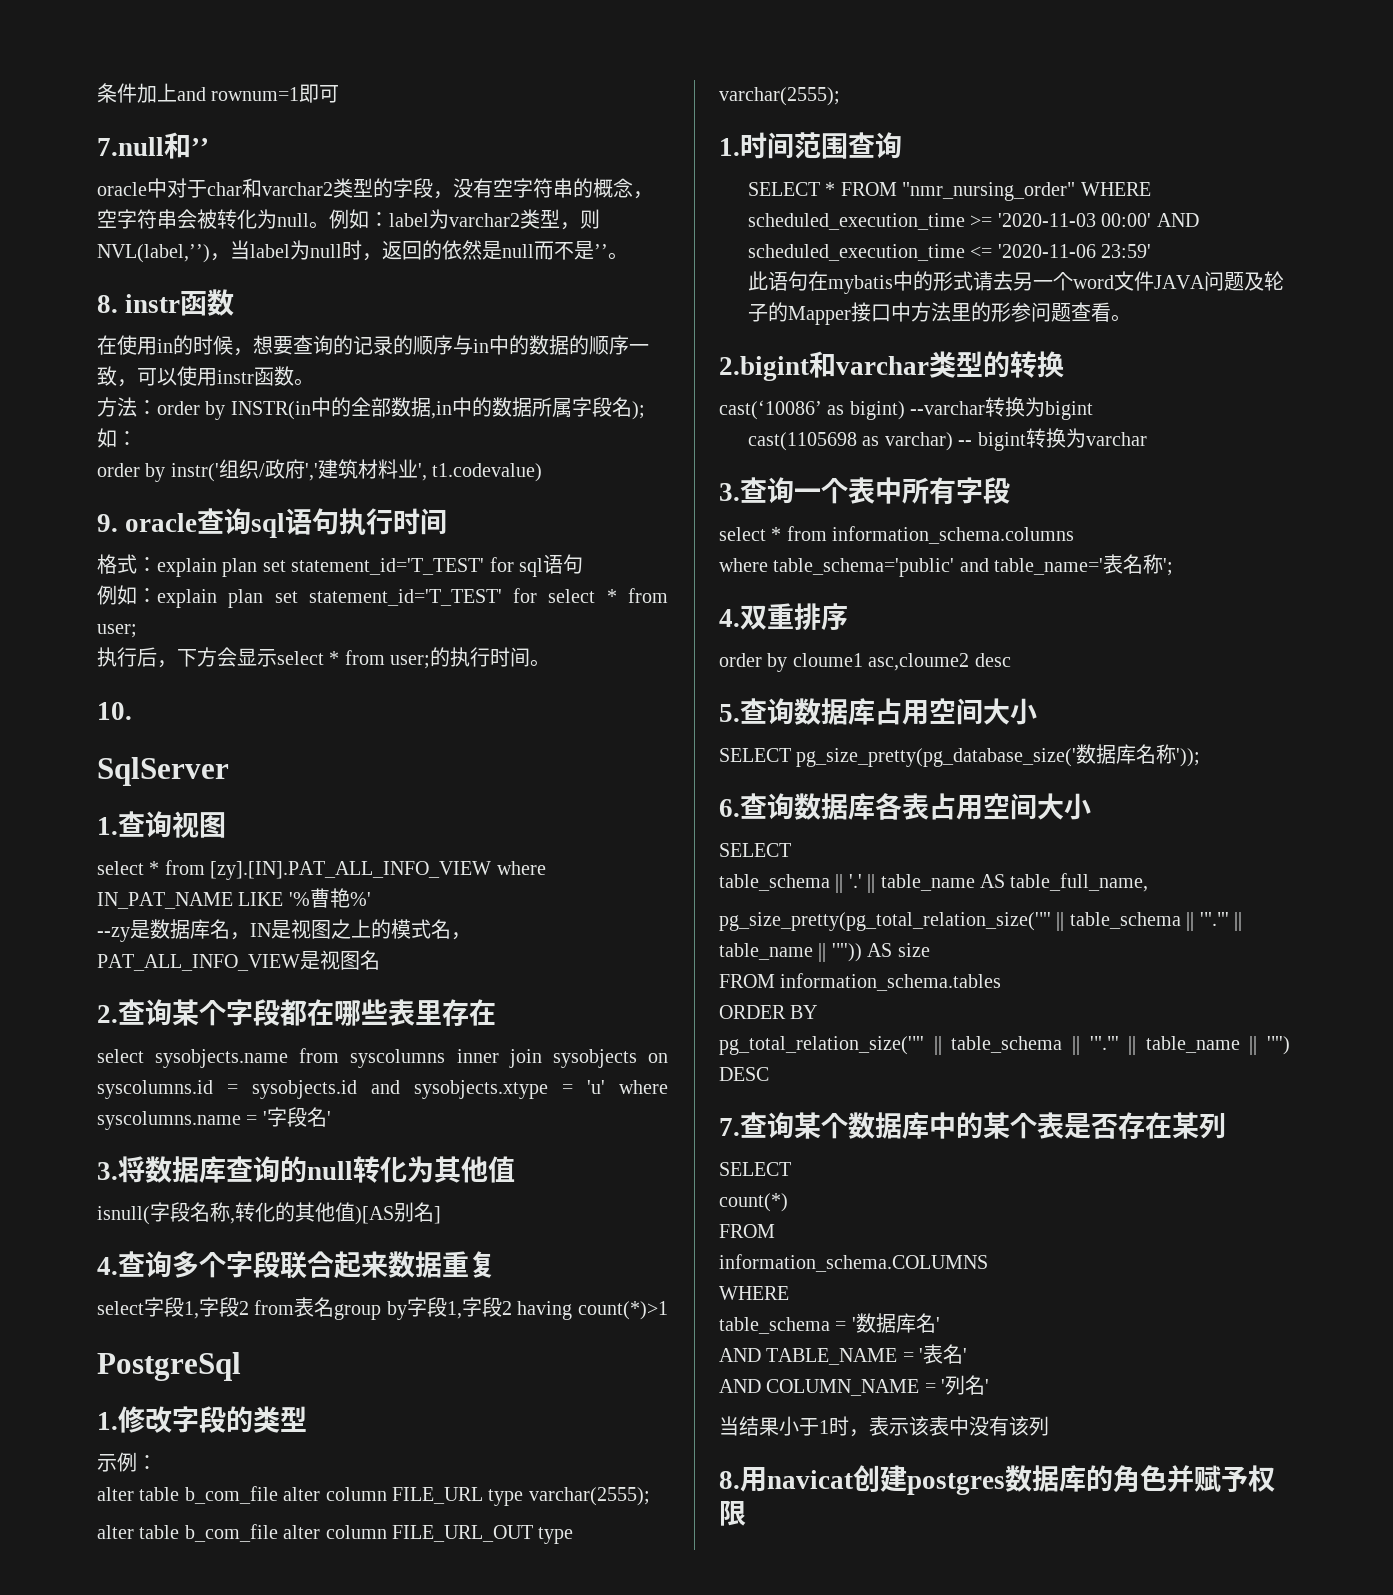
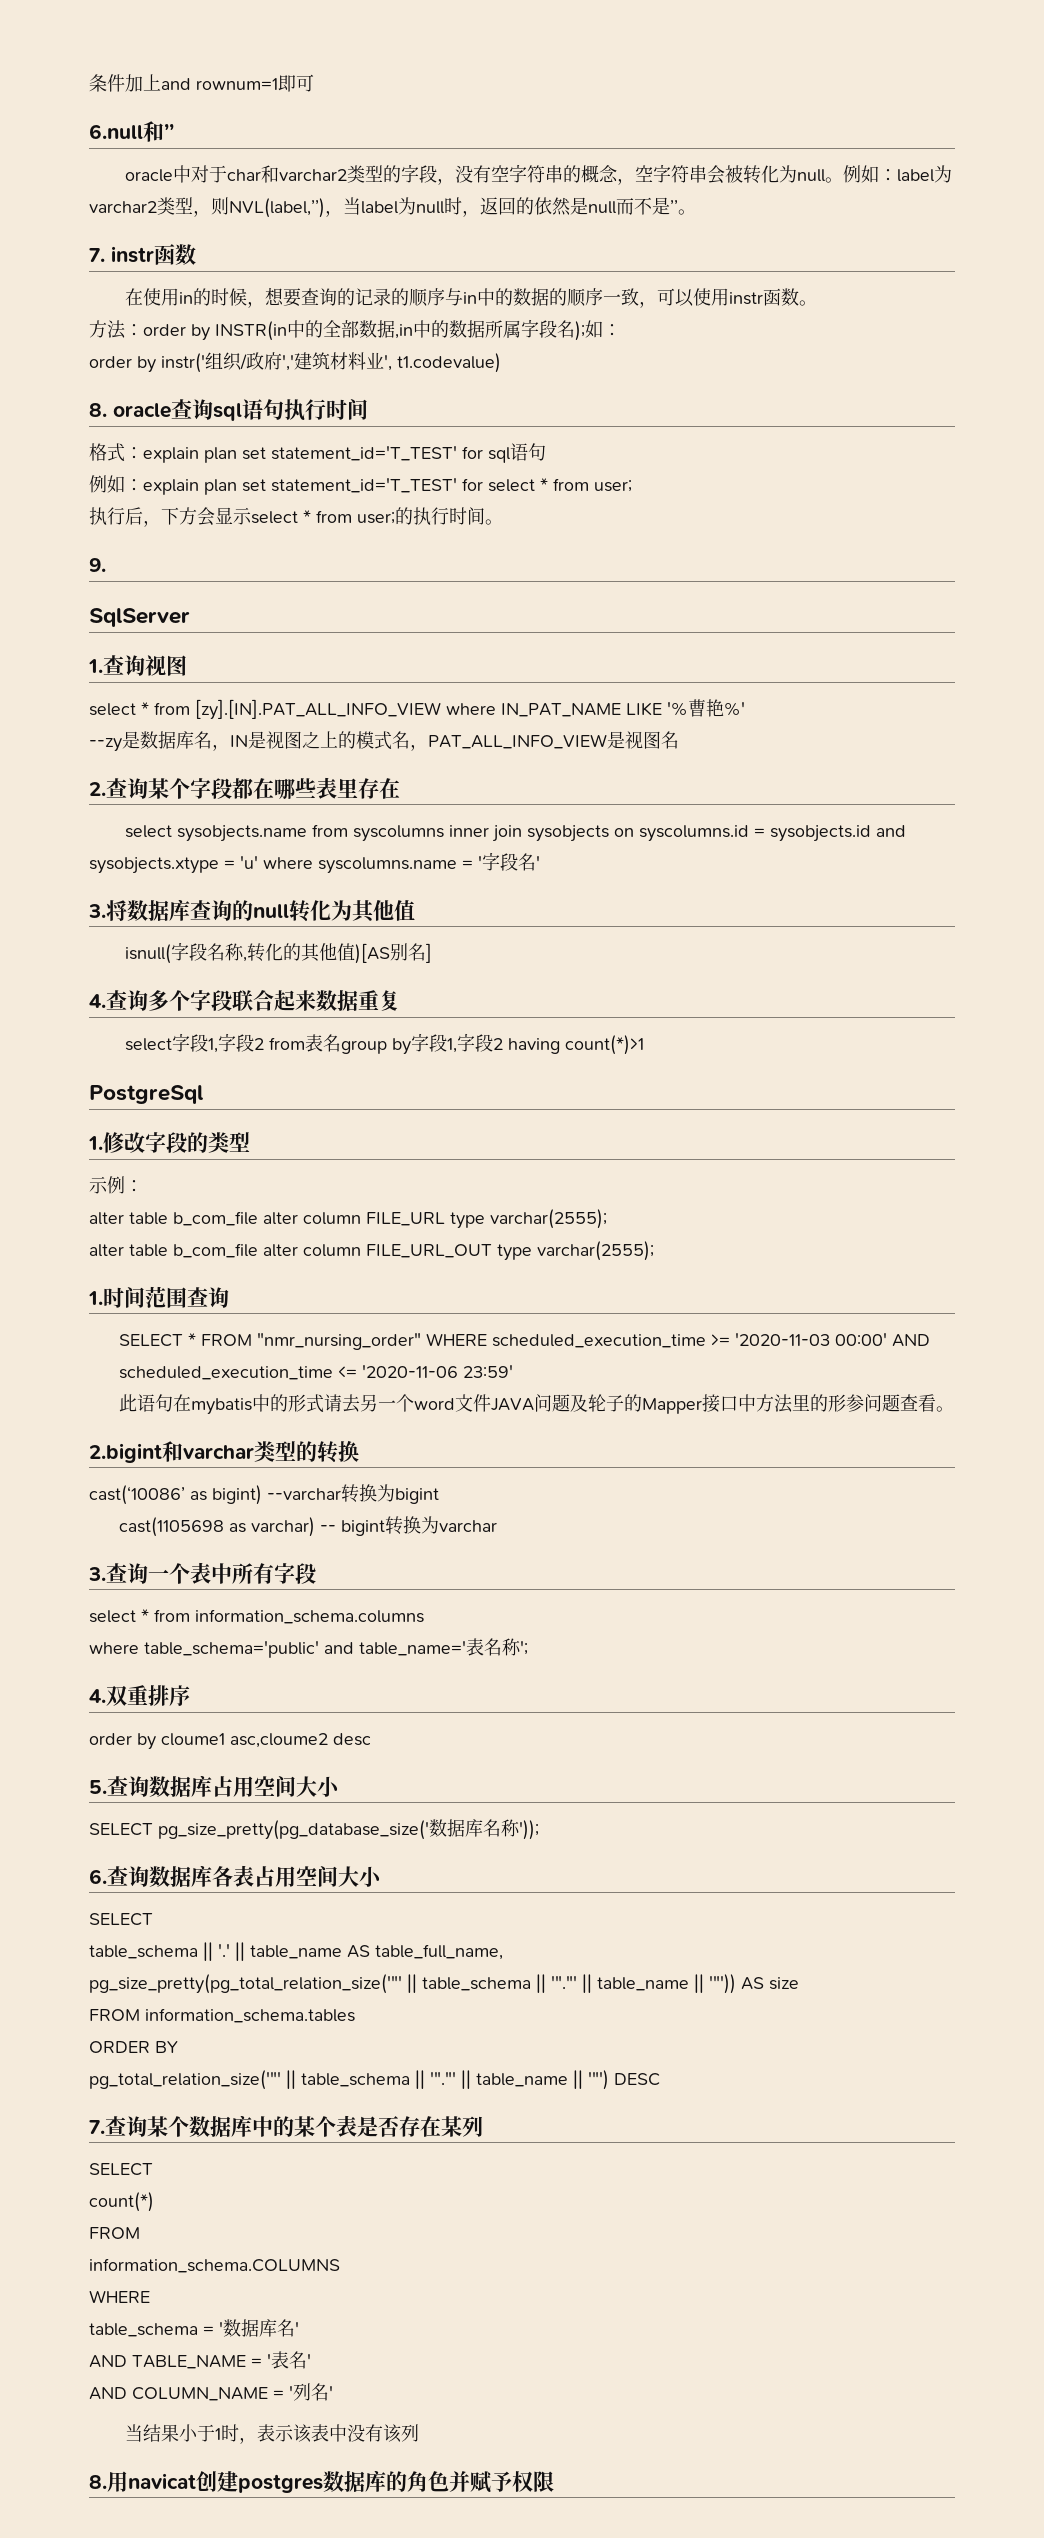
[97,137,164,156] 7.null -> [89,124,143,139] 6.null
[97,295,118,313] 8. -> [89,248,105,262] 7.
[97,514,118,532] 9. -> [89,403,107,417] 8.
[97,702,132,720] 10. -> [89,558,106,572] 9.

